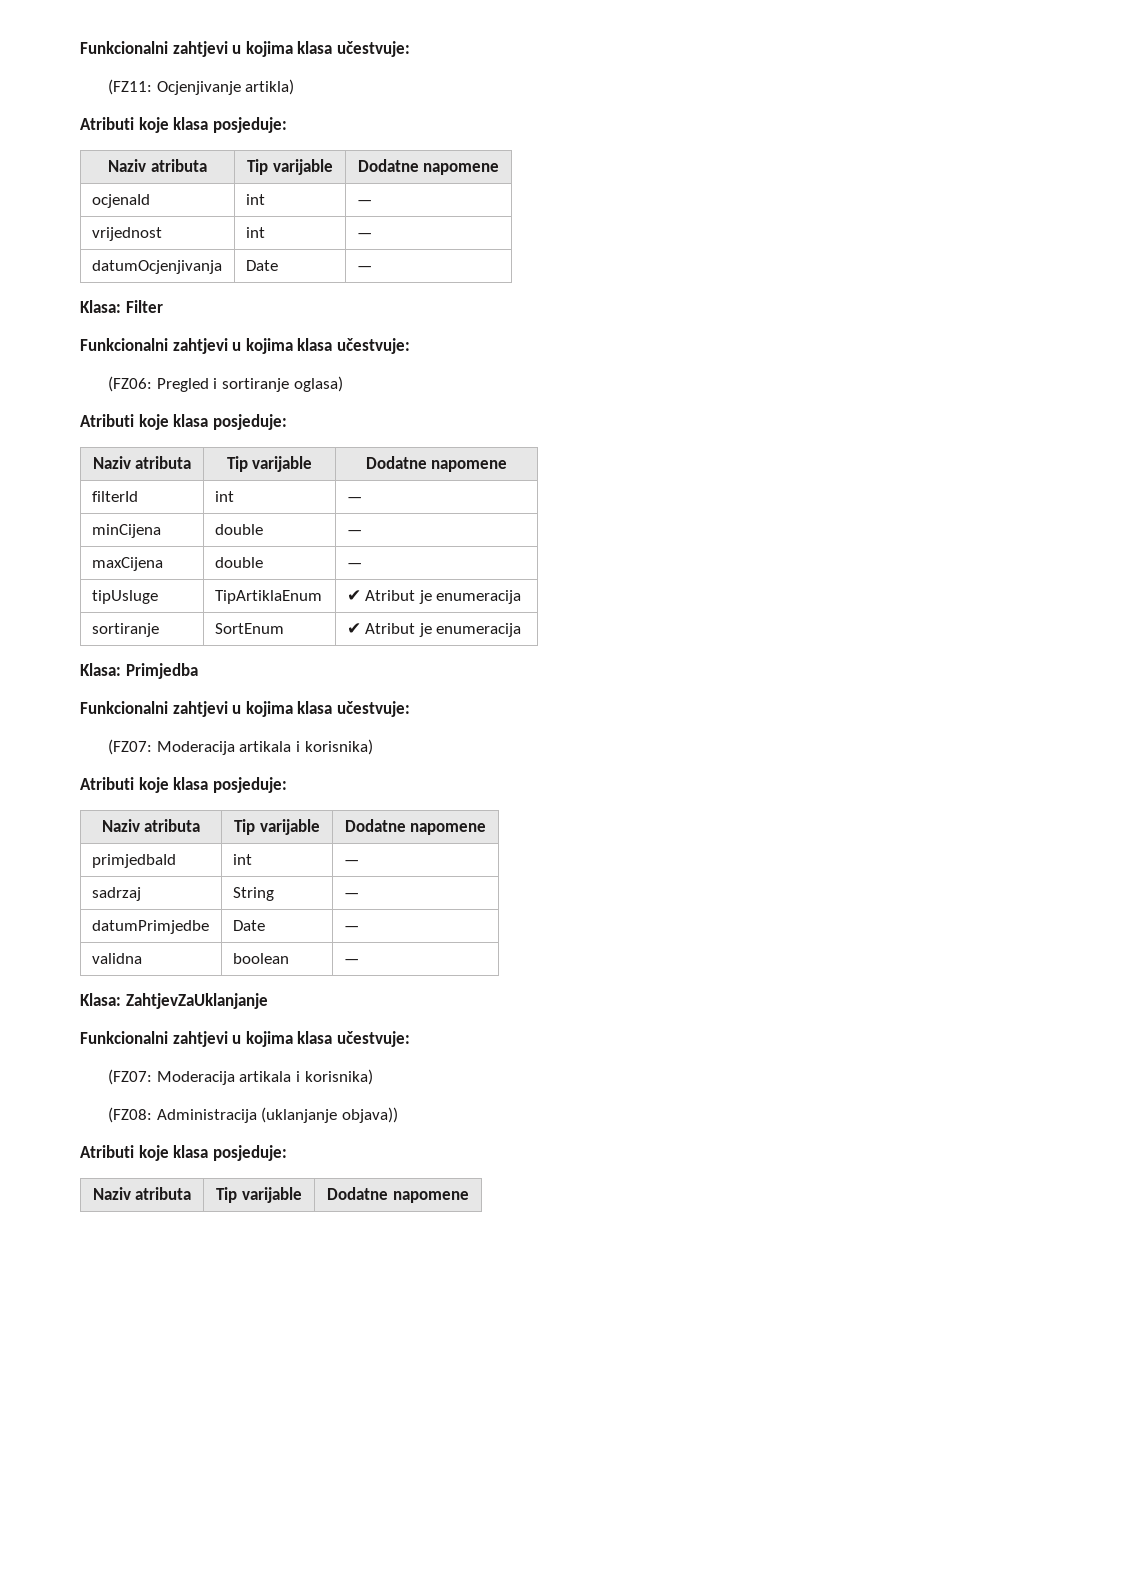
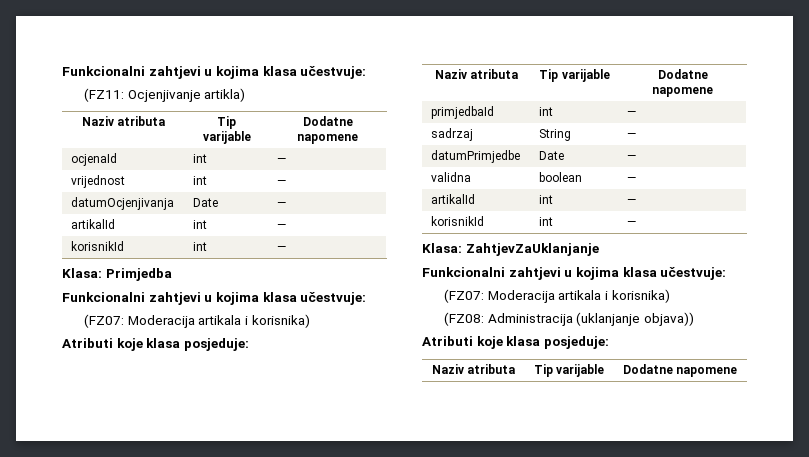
[80,117,287,133] // Atributi koje klasa posjeduje: -> (246, 95) none
[80,300,163,313] [80,338,410,354] [108,376,343,392] [80,414,287,430] [92,456,192,469] [226,456,313,472] [365,456,508,472] [91,491,138,502] [214,491,234,502] [346,497,362,502] [91,524,161,538] [214,524,263,535] [346,530,362,535] [91,557,163,571] [214,557,263,568] [346,563,362,568] [91,590,158,604] [214,590,322,604] [346,590,522,604] [91,623,159,637] [214,623,284,634] [346,623,522,637] // Klasa: Filter // Funkcionalni zahtjevi u kojima klasa učestvuje: // (FZ06: Pregled i sortiranje oglasa) // Atributi koje klasa posjeduje: // Naziv atributa | Tip varijable | Dodatne napomene // filterId | int | — // minCijena | double | — // maxCijena | double | — // tipUsluge | TipArtiklaEnum | ✔ Atribut je enumeracija // sortiranje | SortEnum | ✔ Atribut je enumeracija -> [71,219,116,229] [193,220,208,229] [277,224,287,229] [71,241,125,251] [193,242,208,251] [277,246,287,251] // artikalId | int | — // korisnikId | int | —
(359, 961) none -> [431,194,476,204] [539,195,554,204] [627,199,637,204] [431,216,485,226] [539,217,554,226] [627,221,637,226] // artikalId | int | — // korisnikId | int | —

